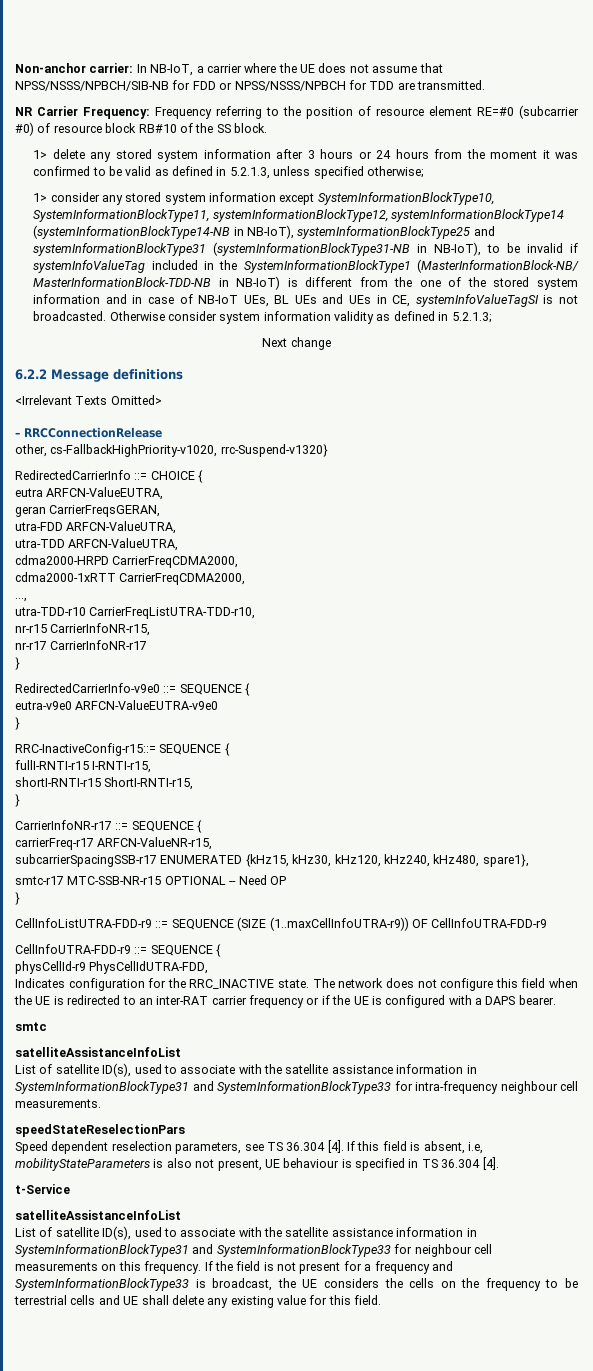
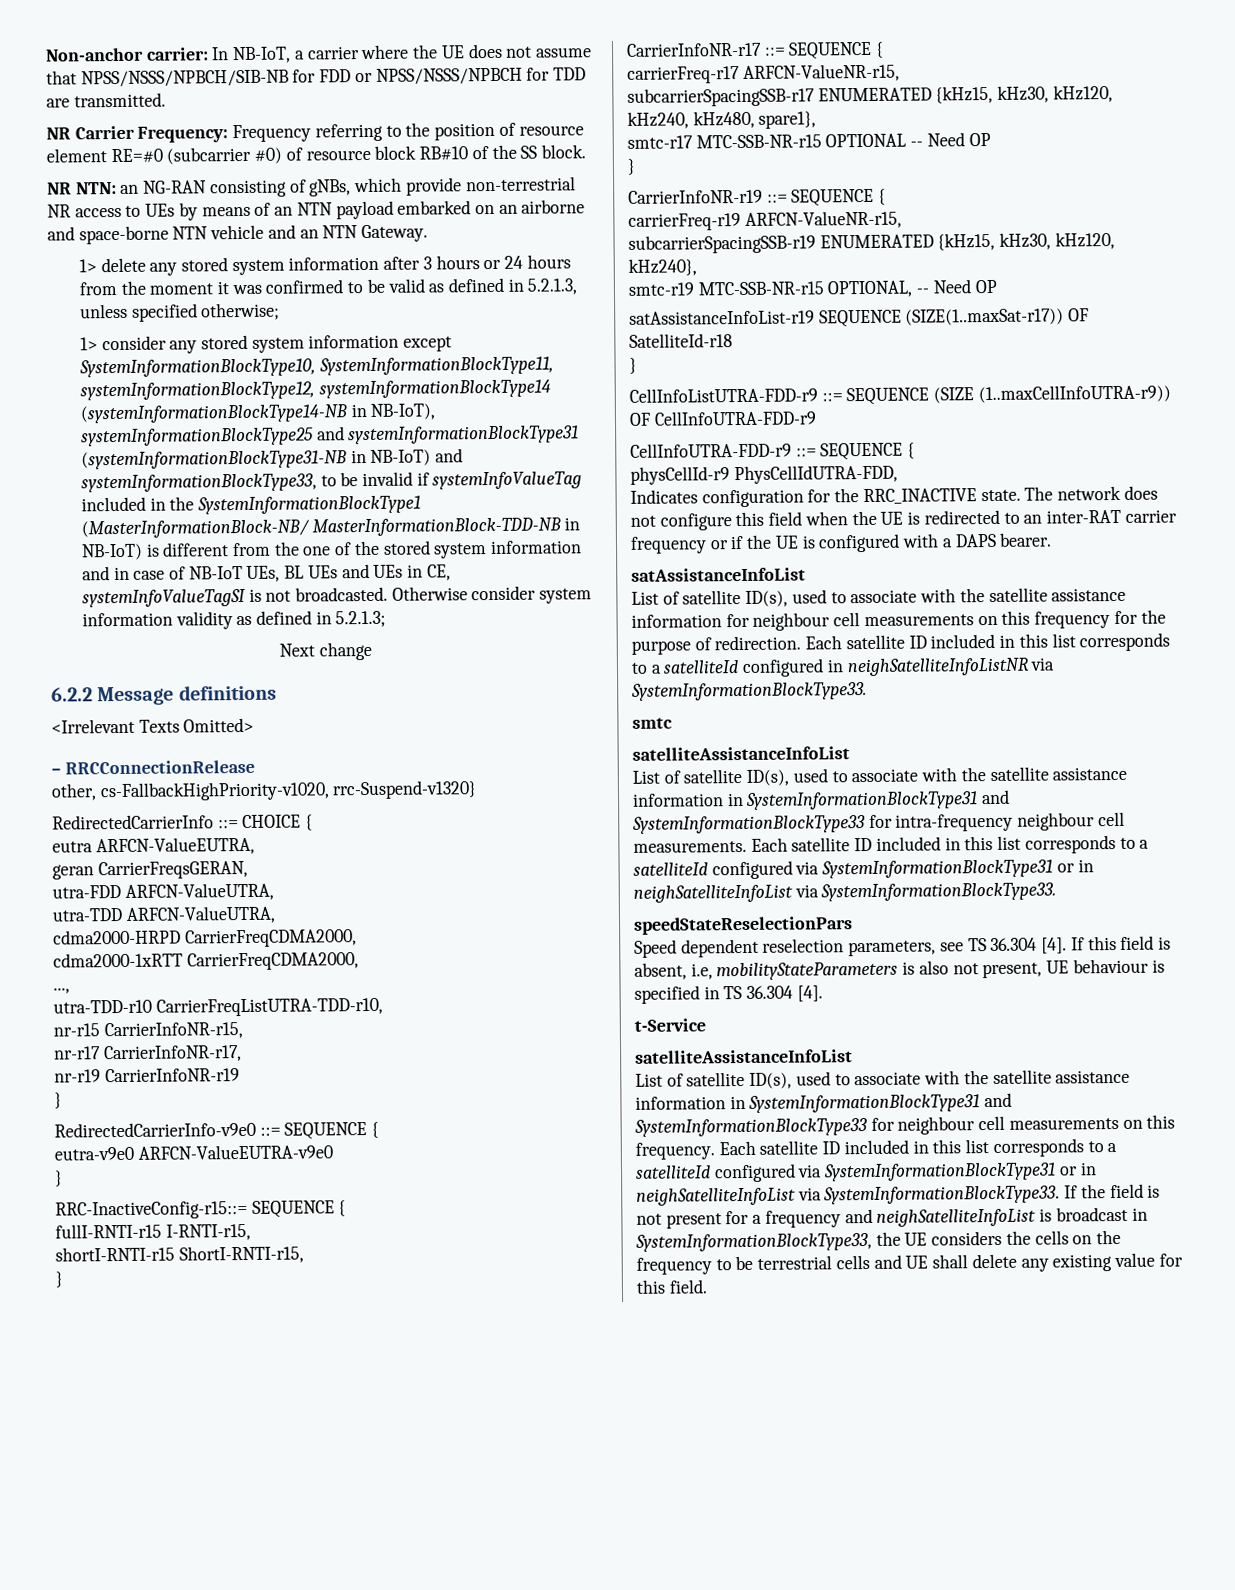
(267, 128) none -> [47,176,576,198] [47,199,586,221] [47,224,429,245] // NR NTN: an NG-RAN consisting of gNBs, which provide non-terrestrial NR access to UEs by means of an NTN payload embarked on an airborne and space-borne NTN vehicle and an NTN Gateway.
[434,242,482,256] NB-IoT), -> [370,448,463,466] [80,473,317,493] NB-IoT) and systemInformationBlockType33,
[50,640,148,650] CarrierInfoNR-r17 -> [102,1045,242,1063] [54,1068,240,1083] CarrierInfoNR-r17, // nr-r19 CarrierInfoNR-r19
(20, 898) none -> [628,188,887,207] [628,210,902,231] [628,231,1115,254] [628,258,697,276] [628,279,997,298] [629,308,1090,328] [629,333,733,348] [629,357,637,374] // CarrierInfoNR-r19 ::= SEQUENCE { // carrierFreq-r19 ARFCN-ValueNR-r15, // subcarrierSpacingSSB-r19 ENUMERATED {kHz15, kHz30, kHz120, kHz240}, // smtc-r19 MTC-SSB-NR-r15 OPTIONAL, -- Need OP // satAssistanceInfoList-r19 SEQUENCE (SIZE(1..maxSat-r17)) OF SatelliteId-r18 // }
(556, 1000) none -> [631,567,806,582] [631,587,1127,607] [631,609,1166,631] [631,632,1171,655] [631,657,1056,677] [631,682,867,701] // satAssistanceInfoList // List of satellite ID(s), used to associate with the satellite assistance information for neighbour cell measurements on this frequency for the purpose of redirection. Each satellite ID included in this list corresponds to a satelliteId configured in neighSatelliteInfoListNR via SystemInformationBlockType33.
(101, 1103) none -> [750,835,1150,854] [633,859,1094,880] [633,882,1057,903] Each satellite ID included in this list corresponds to a satelliteId configured via SystemInformationBlockType31 or in neighSatelliteInfoList via SystemInformationBlockType33.
(202, 1267) none -> [718,1138,1118,1157] [635,1162,1097,1183] [636,1185,1061,1206] Each satellite ID included in this list corresponds to a satelliteId configured via SystemInformationBlockType31 or in neighSatelliteInfoList via SystemInformationBlockType33.
[15,1278,273,1291] SystemInformationBlockType33 is broadcast, -> [876,1206,1148,1227] [635,1232,872,1252] neighSatelliteInfoList is broadcast in SystemInformationBlockType33,

